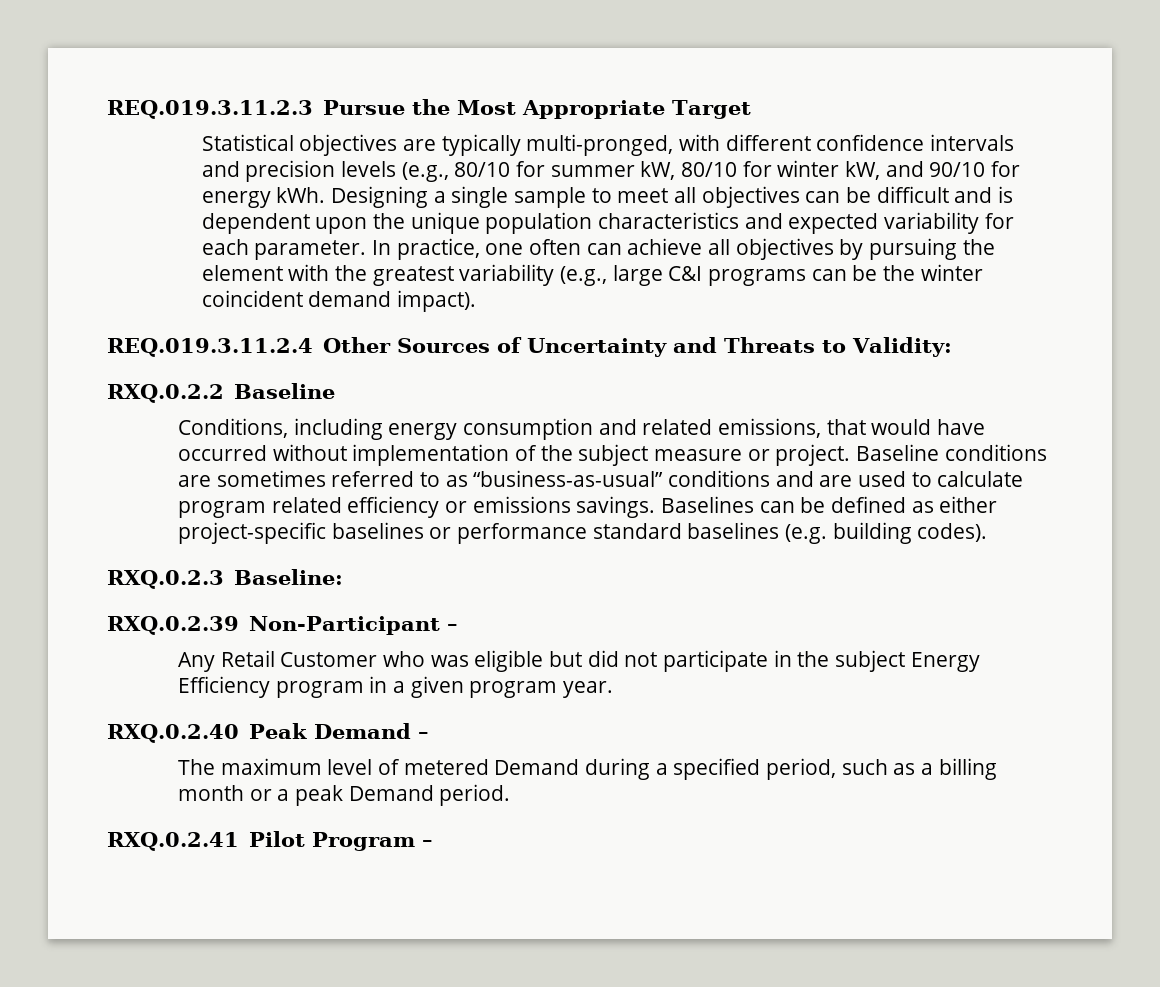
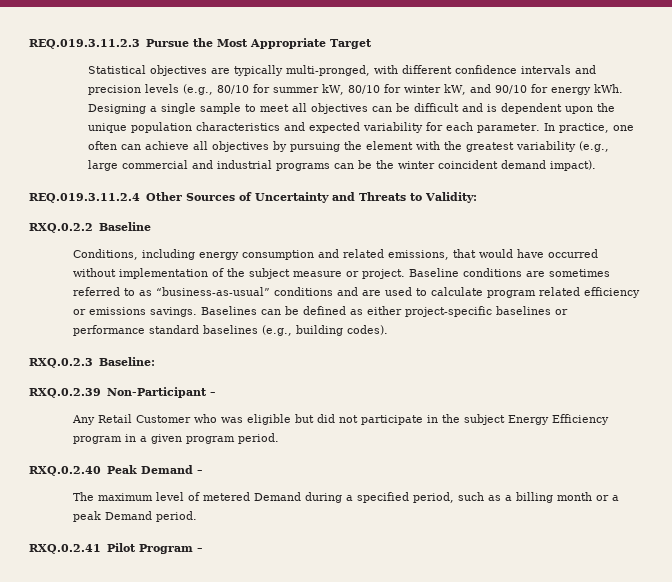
[668,266,703,281] C&I -> [122,160,273,169] commercial and industrial
[785,524,828,544] (e.g. -> [262,325,293,336] (e.g.,
[563,681,614,698] year. -> [238,433,280,444] period.

